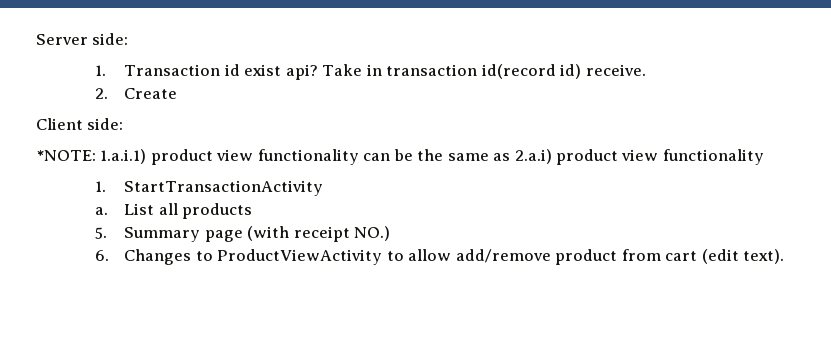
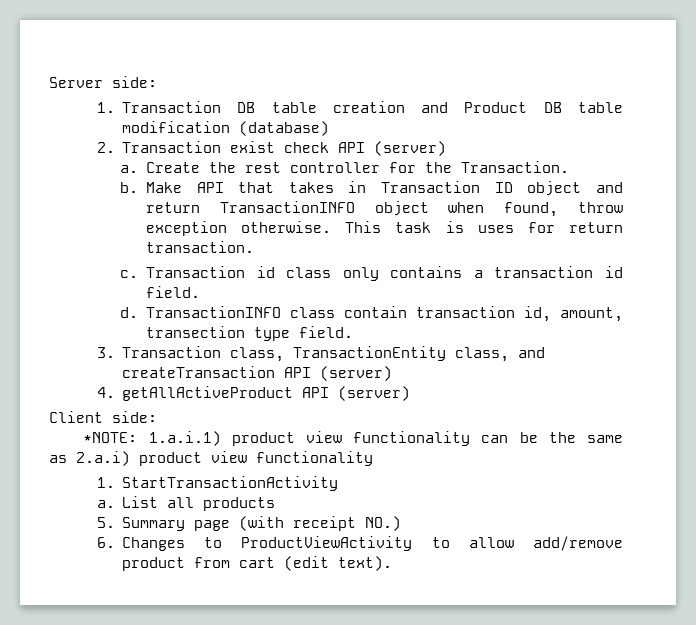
[224,64,646,80] [94,88,178,99] id exist api? Take in transaction id(record id) receive. // 2. Create -> [237,101,623,113] [122,121,330,136] [96,141,447,156] [120,161,569,173] [120,181,624,196] [145,201,623,217] [145,221,624,236] [145,241,254,253] [120,266,623,281] [145,286,200,298] [120,306,623,322] [145,326,353,341] [96,346,546,362] [122,366,393,381] [96,386,411,401] DB table creation and Product DB table modification (database) // 2. Transaction exist check API (server) // a. Create the rest controller for the Transaction. // b. Make API that takes in Transaction ID object and return TransactionINFO object when found, throw exception otherwise. This task is uses for return transaction. // c. Transaction id class only contains a transaction id field. // d. TransactionINFO class contain transaction id, amount, transection type field. // 3. Transaction class, TransactionEntity class, and createTransaction API (server) // 4. getAllActiveProduct API (server)

